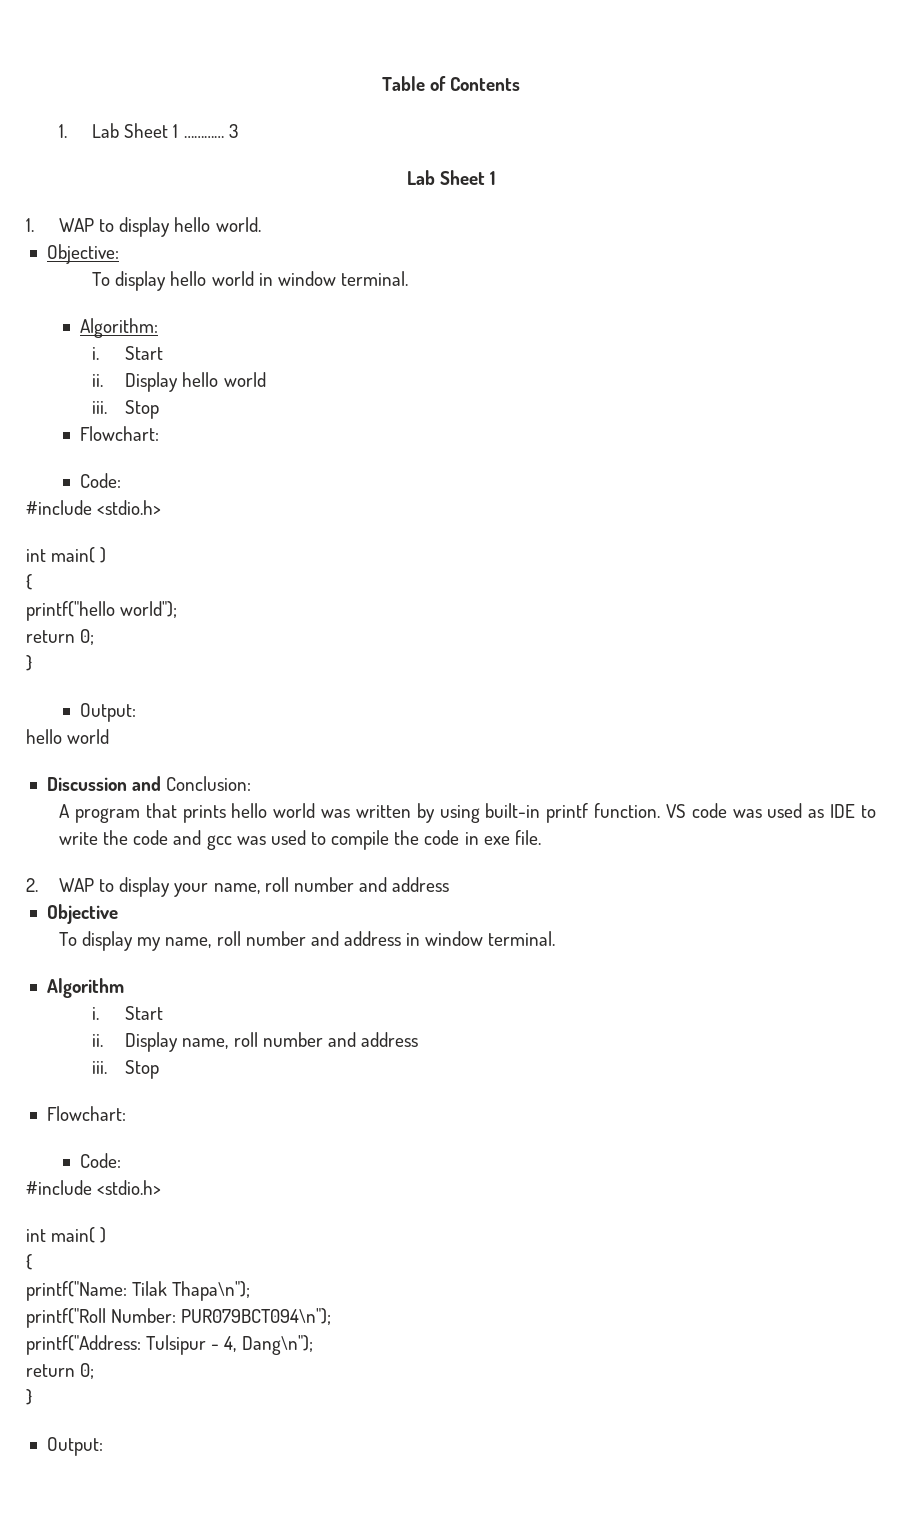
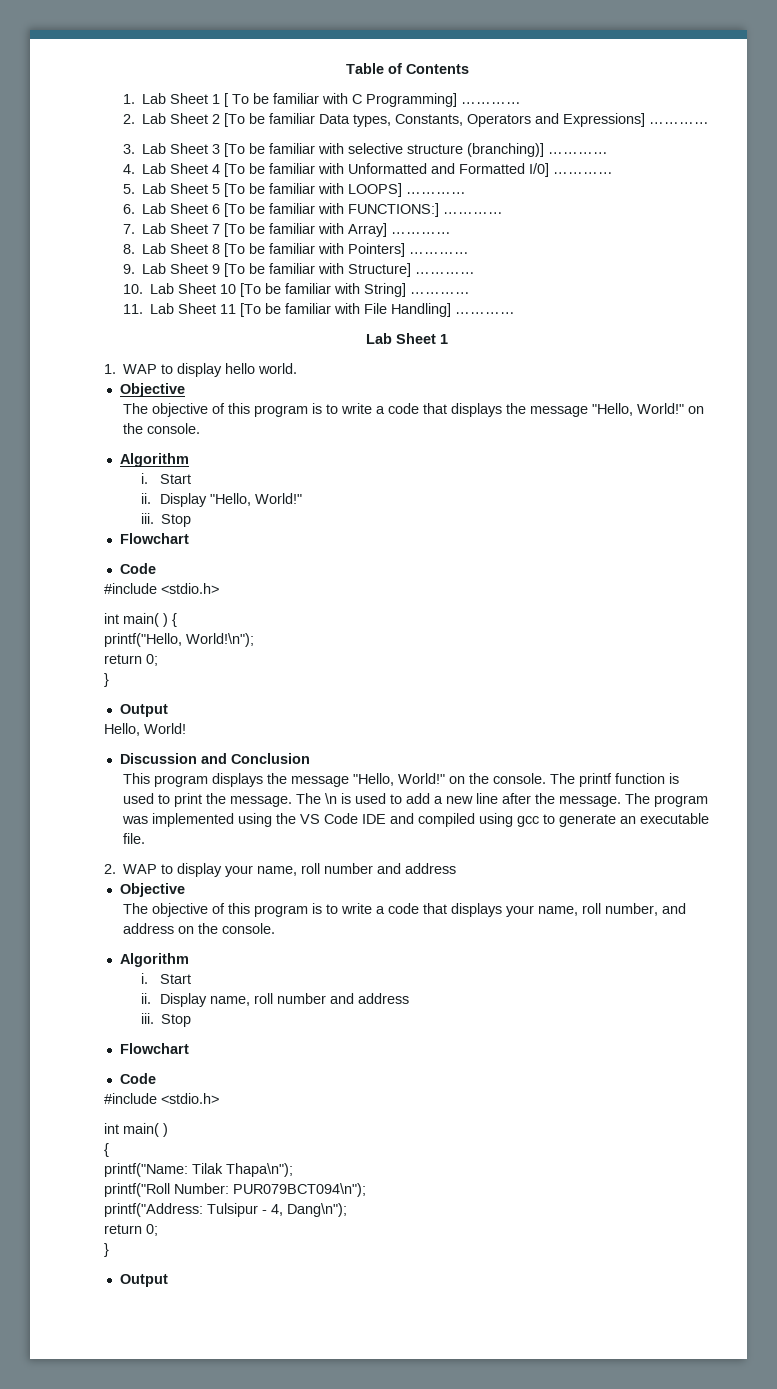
[183,124,238,138] ………… 3 -> [223,93,521,107] [122,113,709,127] [122,143,608,157] [122,163,613,177] [122,183,466,197] [122,203,503,217] [122,223,451,237] [122,243,469,257] [122,263,475,277] [122,283,470,297] [122,303,515,317] [ To be familiar with C Programming] ………… // 2. Lab Sheet 2 [To be familiar Data types, Constants, Operators and Expressions] ………… // 3. Lab Sheet 3 [To be familiar with selective structure (branching)] ………… // 4. Lab Sheet 4 [To be familiar with Unformatted and Formatted I/0] ………… // 5. Lab Sheet 5 [To be familiar with LOOPS] ………… // 6. Lab Sheet 6 [To be familiar with FUNCTIONS:] ………… // 7. Lab Sheet 7 [To be familiar with Array] ………… // 8. Lab Sheet 8 [To be familiar with Pointers] ………… // 9. Lab Sheet 9 [To be familiar with Structure] ………… // 10. Lab Sheet 10 [To be familiar with String] ………… // 11. Lab Sheet 11 [To be familiar with File Handling] …………
[46,244,119,264] [92,271,408,291] [79,318,158,338] [92,346,164,360] [92,372,266,392] [92,400,160,419] [79,426,159,441] [79,473,121,488] [26,500,162,515] [26,547,107,563] [26,574,32,590] [26,601,178,621] [26,629,95,645] [26,655,32,671] [79,703,136,722] [26,729,110,744] Objective: // To display hello world in window terminal. // Algorithm: // i. Start // ii. Display hello world // iii. Stop // Flowchart: // Code: // #include <stdio.h> // int main( ) // { // printf("hello world"); // return 0; // } // Output: // hello world -> [119,383,185,397] [122,403,704,417] [122,423,200,434] [119,453,189,467] [141,473,191,484] [141,493,302,507] [141,513,192,527] [119,533,189,544] [119,563,156,574] [104,583,219,594] [104,613,177,627] [104,633,254,647] [104,654,158,666] [104,673,109,687] [119,704,168,717] [104,723,186,736] Objective // The objective of this program is to write a code that displays the message "Hello, World!" on the console. // Algorithm // i. Start // ii. Display "Hello, World!" // iii. Stop // Flowchart // Code // #include <stdio.h> // int main( ) { // printf("Hello, World!\n"); // return 0; // } // Output // Hello, World!
[166,776,252,791] [59,803,876,823] [59,830,510,850] Conclusion: // A program that prints hello world was written by using built-in printf function. VS code was used as IDE to write the code and gcc was used to compile the code in exe -> [230,753,310,764] [122,773,679,787] [122,793,708,807] [121,813,709,827] Conclusion // This program displays the message "Hello, World!" on the console. The printf function is used to print the message. The \n is used to add a new line after the message. The program was implemented using the VS Code IDE and compiled using gcc to generate an executable
[59,931,556,951] To display my name, roll number and address in window terminal. -> [122,903,686,917] [122,923,275,934] The objective of this program is to write a code that displays your name, roll number, and address on the console.
[46,1106,126,1121] [79,1153,121,1168] Flowchart: // Code: -> [119,1043,189,1054] [119,1073,156,1084] Flowchart // Code
[46,1437,103,1456] Output: -> [119,1274,168,1287] Output

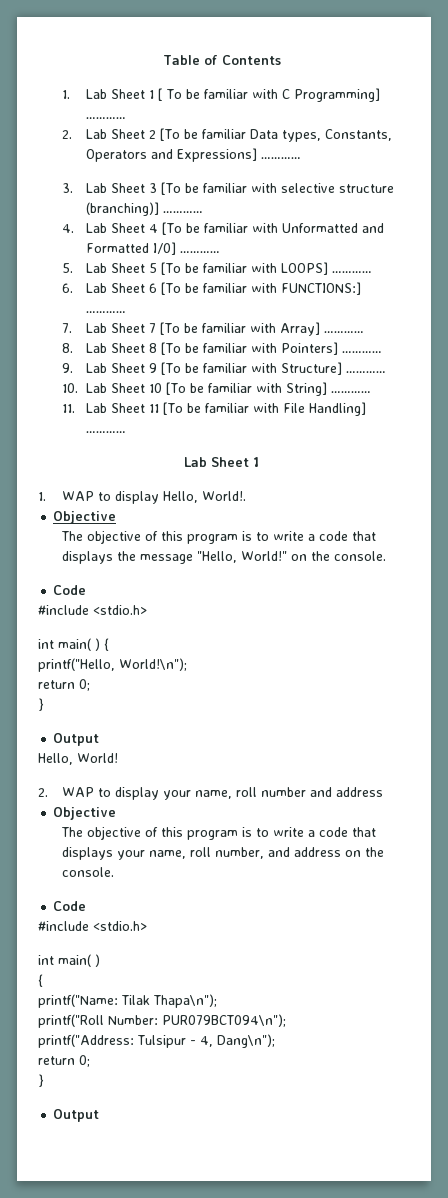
[225,363,298,374] hello world. -> [163,491,247,503] Hello, World!.
[119,453,189,467] [141,473,191,484] [141,493,302,507] [141,513,192,527] [119,533,189,544] // Algorithm // i. Start // ii. Display "Hello, World!" // iii. Stop // Flowchart -> (387, 556) none
[119,753,310,764] [122,773,679,787] [122,793,708,807] [121,813,709,827] [122,833,145,844] // Discussion and Conclusion // This program displays the message "Hello, World!" on the console. The printf function is used to print the message. The \n is used to add a new line after the message. The program was implemented using the VS Code IDE and compiled using gcc to generate an executable file. -> (118, 758) none
[119,953,189,967] [141,973,191,984] [141,993,409,1007] [141,1013,192,1027] [119,1043,189,1054] // Algorithm // i. Start // ii. Display name, roll number and address // iii. Stop // Flowchart -> (115, 872) none

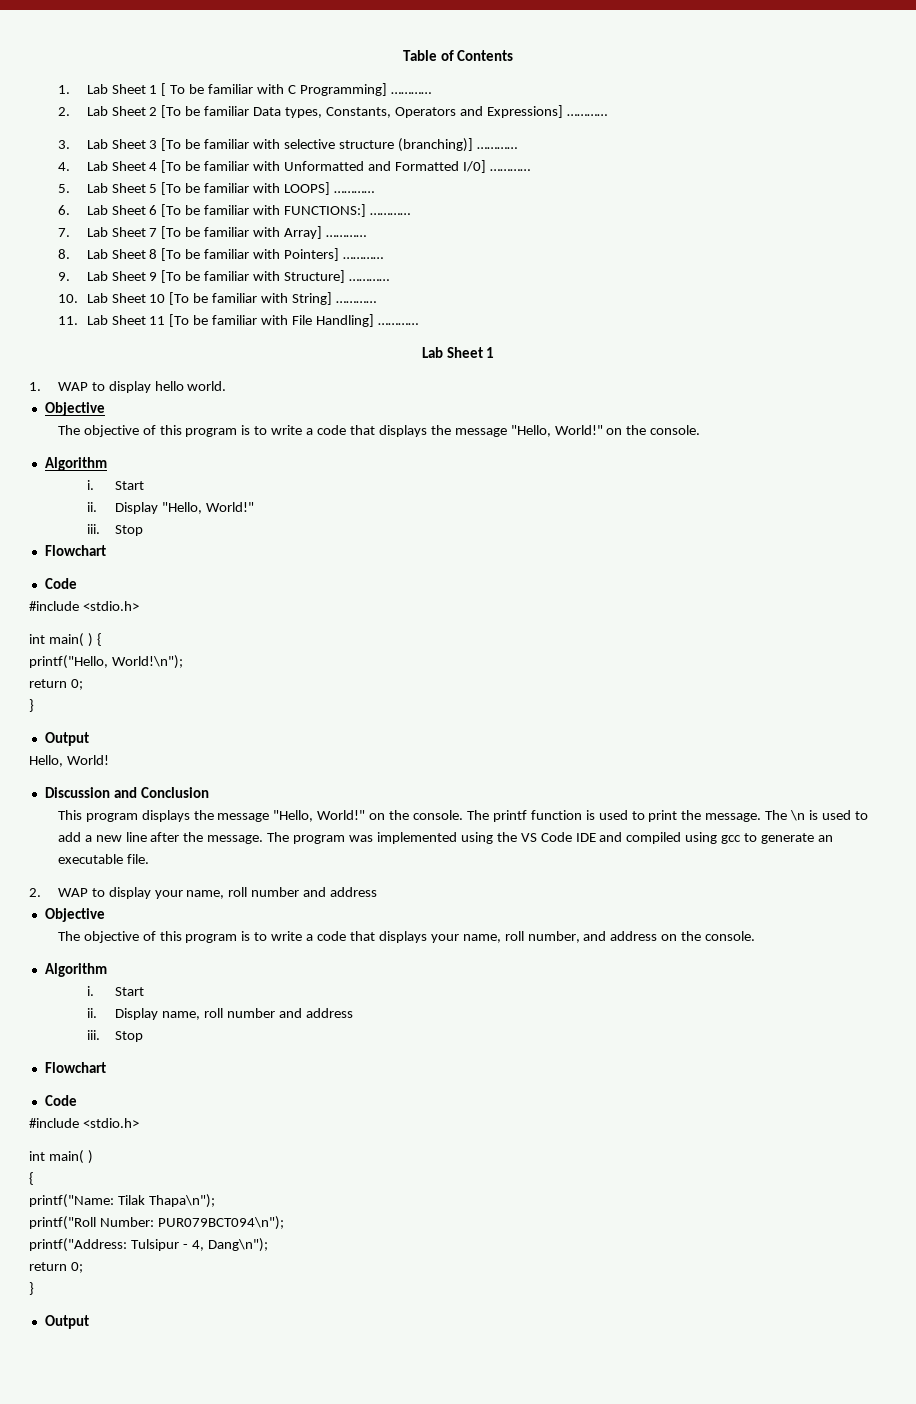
[163,491,247,503] Hello, World!. -> [154,381,227,391] hello world.
(387, 556) none -> [44,457,107,471] [86,480,145,490] [86,502,255,514] [86,524,144,536] [44,545,106,556] // Algorithm // i. Start // ii. Display "Hello, World!" // iii. Stop // Flowchart
(118, 758) none -> [44,787,209,798] [57,810,868,822] [57,832,833,844] [57,854,149,864] // Discussion and Conclusion // This program displays the message "Hello, World!" on the console. The printf function is used to print the message. The \n is used to add a new line after the message. The program was implemented using the VS Code IDE and compiled using gcc to generate an executable file.
(115, 872) none -> [44,963,107,977] [86,986,145,996] [86,1008,354,1020] [86,1030,144,1042] [44,1062,106,1073] // Algorithm // i. Start // ii. Display name, roll number and address // iii. Stop // Flowchart

